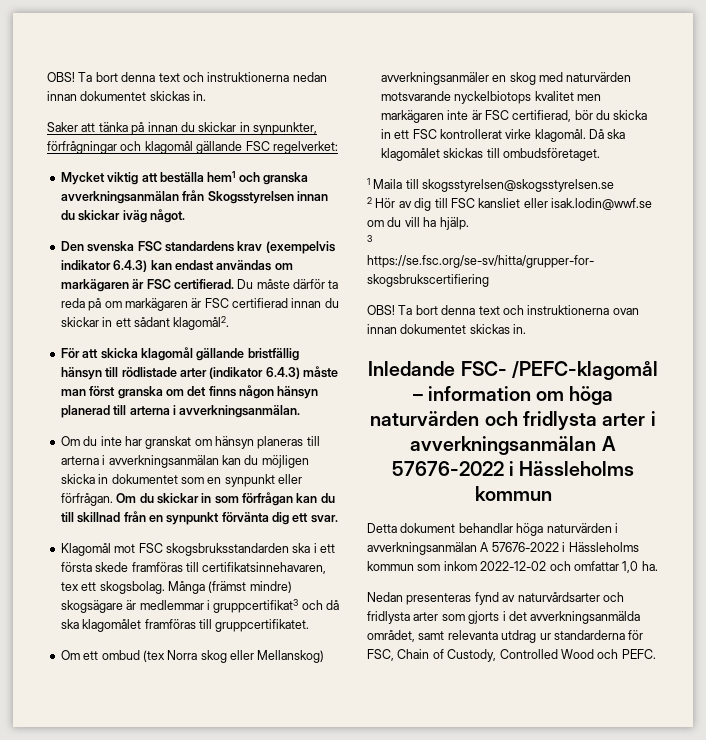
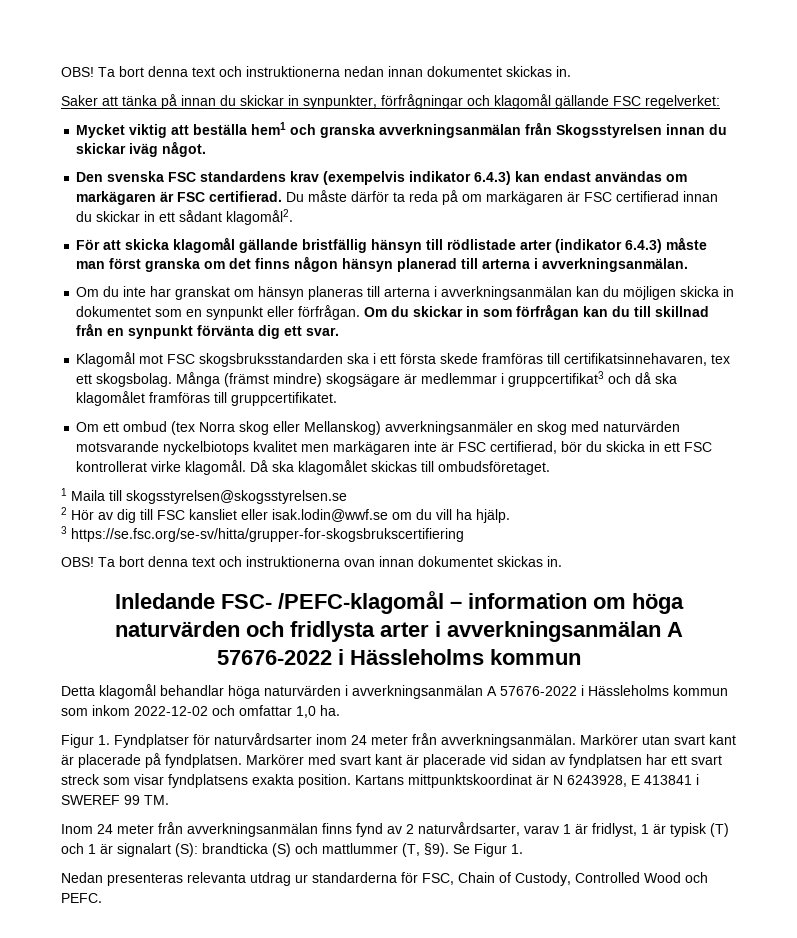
[400,523,456,533] dokument -> [99,684,156,699] klagomål
[367,592,624,605] [367,611,641,624] [367,630,445,642] Nedan presenteras fynd av naturvårdsarter och fridlysta arter som gjorts i det avverkningsanmälda området, samt -> [61,733,736,748] [61,753,722,768] [61,774,699,788] [61,795,169,805] [61,822,729,837] [61,843,523,857] [61,872,183,886] Figur 1. Fyndplatser för naturvårdsarter inom 24 meter från avverkningsanmälan. Markörer utan svart kant är placerade på fyndplatsen. Markörer med svart kant är placerade vid sidan av fyndplatsen har ett svart streck som visar fyndplatsens exakta position. Kartans mittpunktskoordinat är N 6243928, E 413841 i SWEREF 99 TM. // Inom 24 meter från avverkningsanmälan finns fynd av 2 naturvårdsarter, varav 1 är fridlyst, 1 är typisk (T) och 1 är signalart (S): brandticka (S) och mattlummer (T, §9). Se Figur 1. // Nedan presenteras

